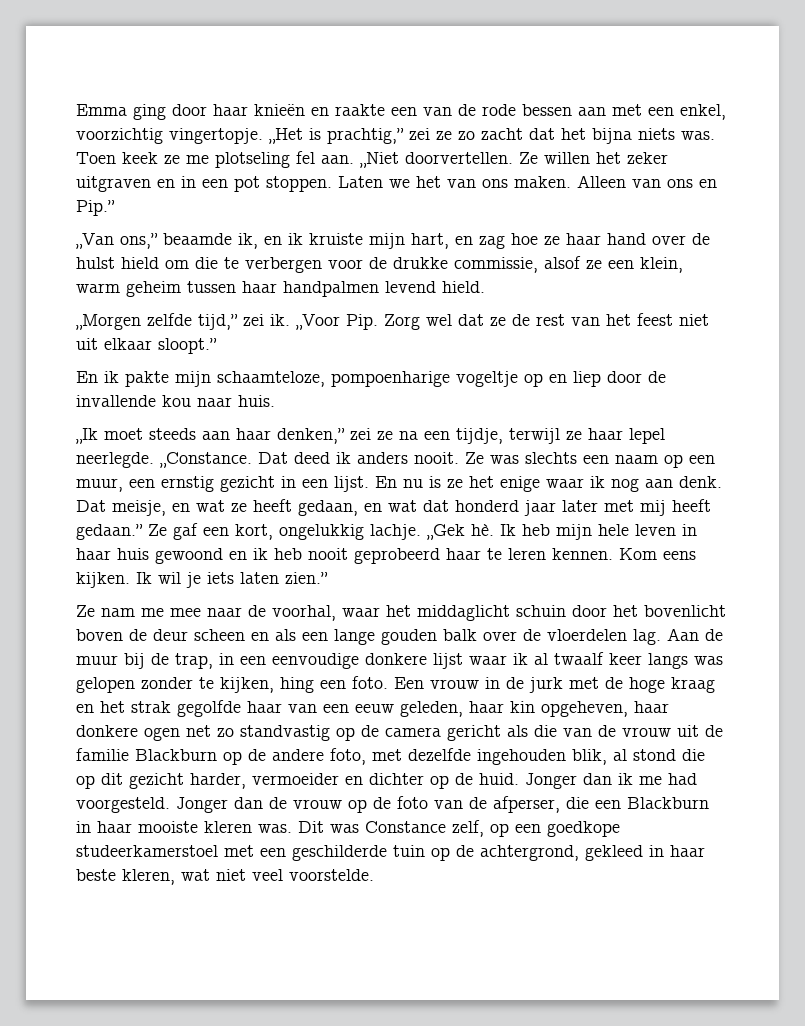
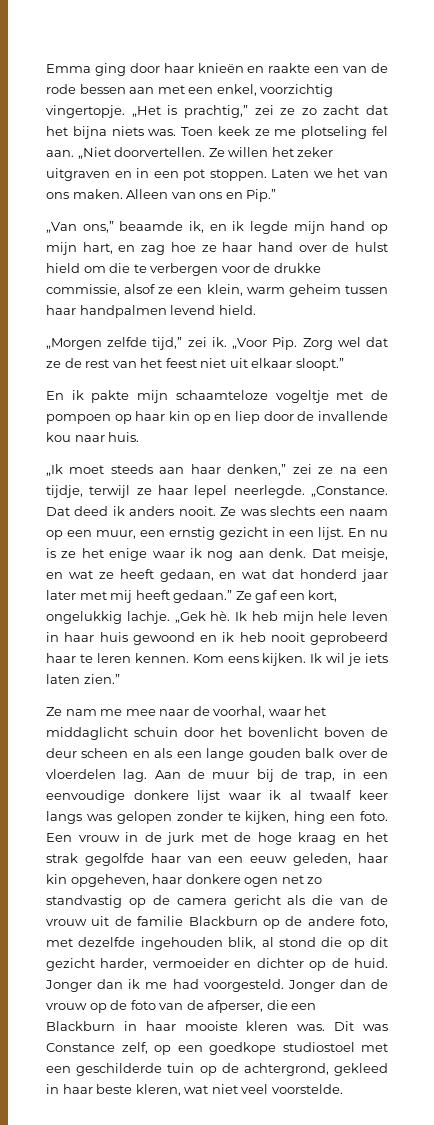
[309,233,363,245] kruiste -> [249,221,388,234] legde mijn hand op
[217,371,518,387] schaamteloze, pompoenharige vogeltje -> [175,390,388,403] [46,411,190,424] schaamteloze vogeltje met de pompoen op haar kin
[76,845,218,857] studeerkamerstoel -> [282,1042,355,1052] studiostoel

